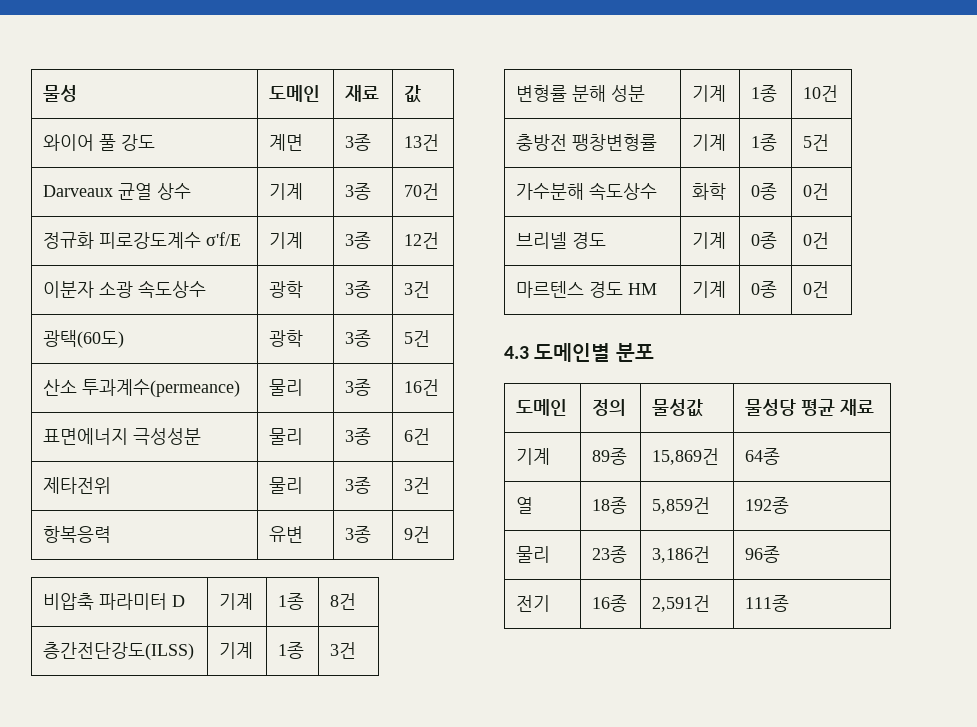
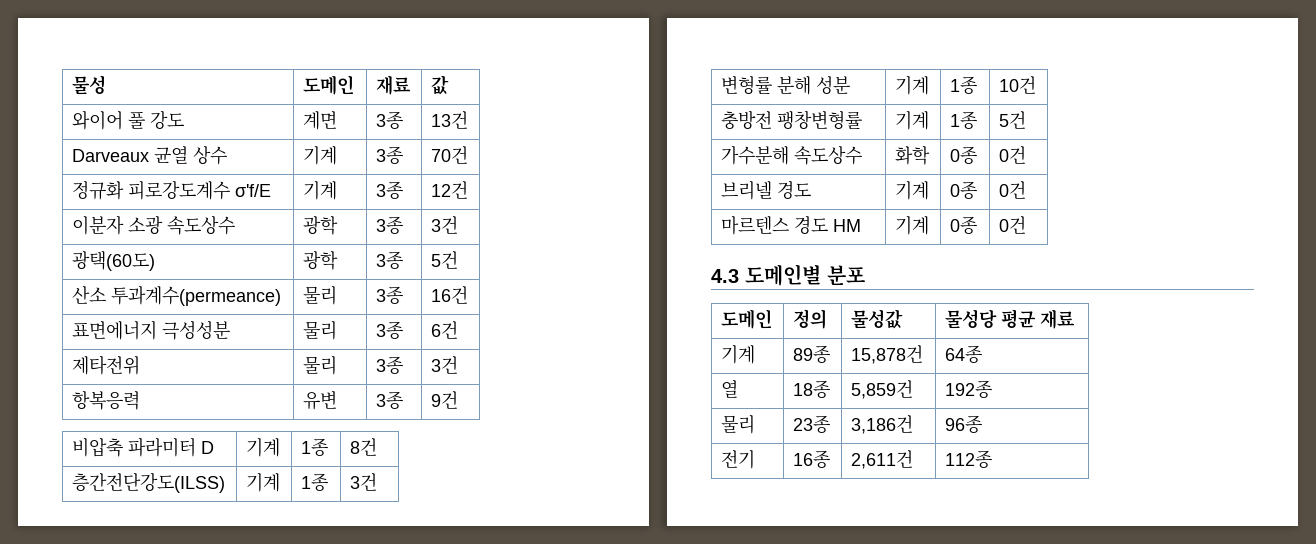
[652,448,720,465] 15,869건 -> [851,345,924,364] 15,878건
[652,595,711,612] [745,595,790,612] 2,591건 | 111종 -> [851,450,914,469] [945,450,993,468] 2,611건 | 112종

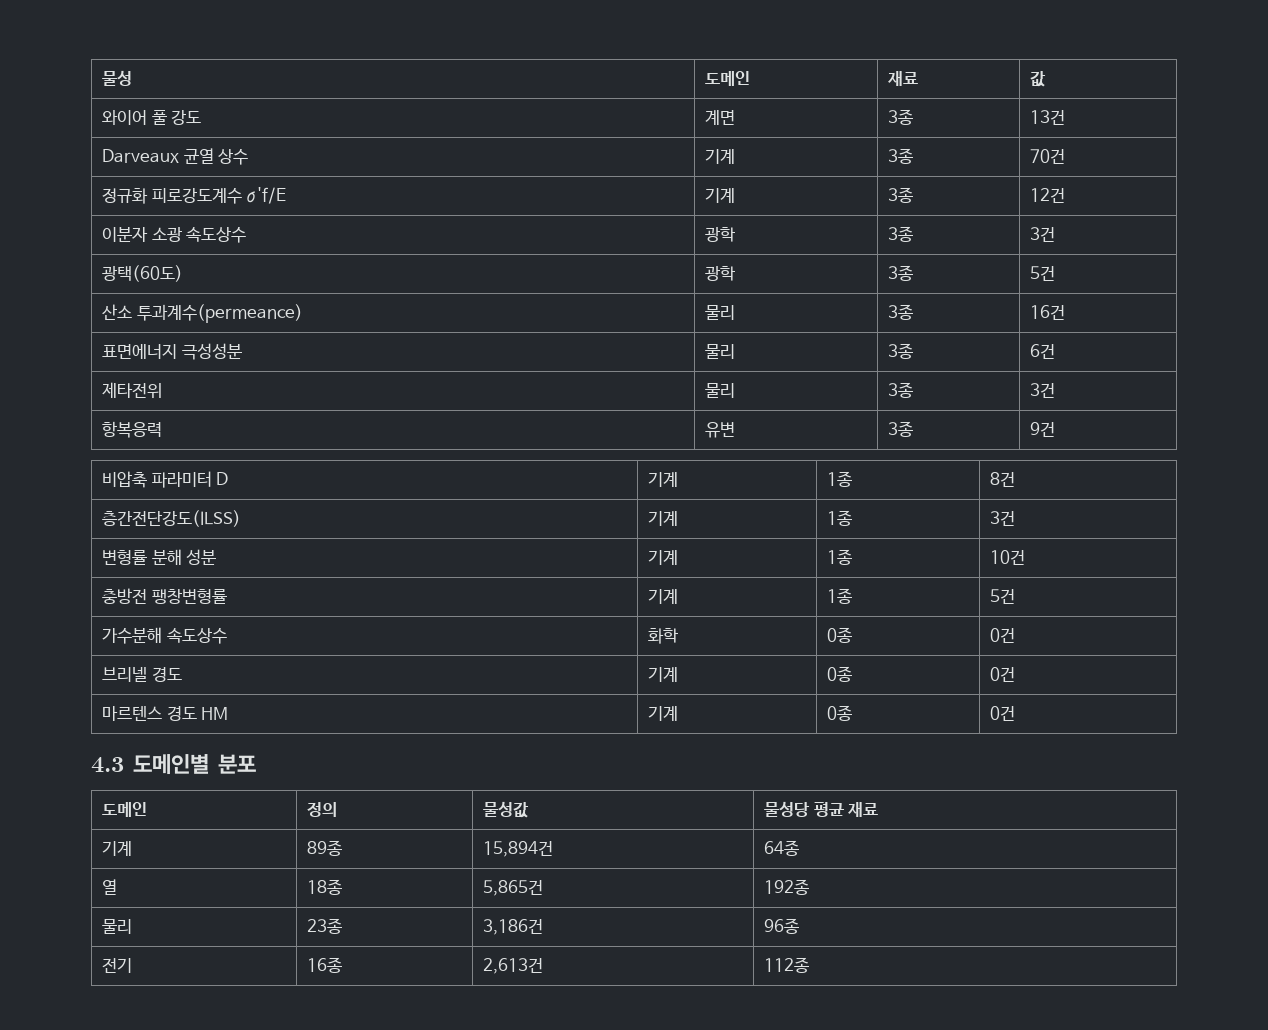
[851,345,924,364] 15,878건 -> [483,841,554,857] 15,894건
[851,380,914,399] 5,859건 -> [483,880,544,896] 5,865건
[851,450,914,469] 2,611건 -> [483,958,544,974] 2,613건

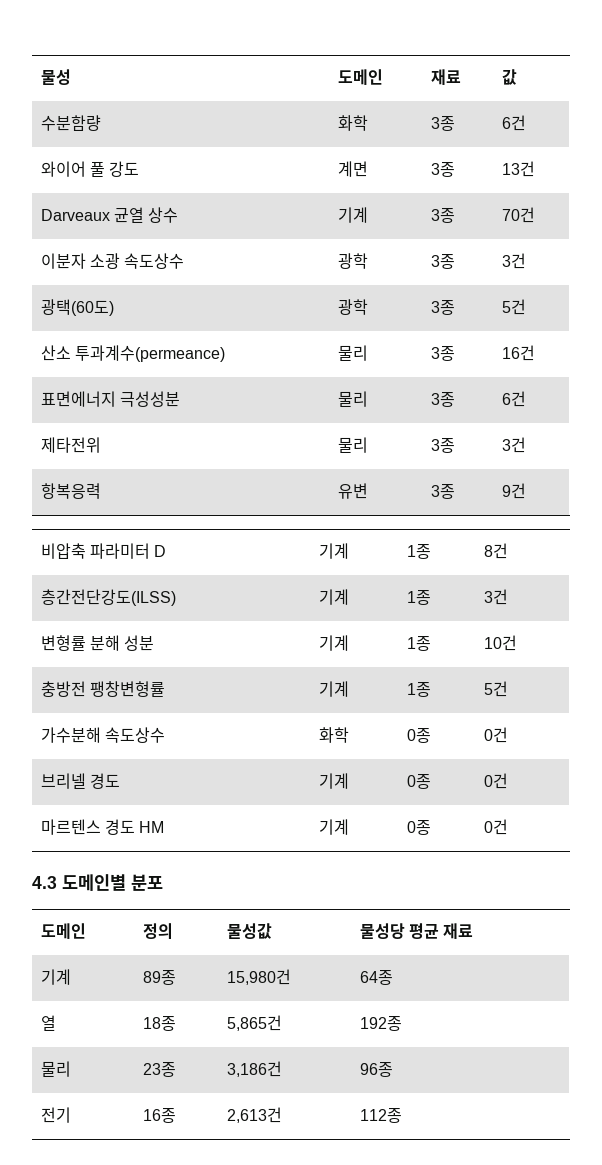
(1047, 79) none -> [40,115,101,131] [337,115,368,131] [430,116,455,131] [501,115,526,131] // 수분함량 | 화학 | 3종 | 6건
[102,187,287,204] [705,188,736,203] [888,187,914,203] [1030,188,1066,203] // 정규화 피로강도계수 σ'f/E | 기계 | 3종 | 12건 -> (535, 215) none
[483,841,554,857] 15,894건 -> [226,969,291,985] 15,980건

